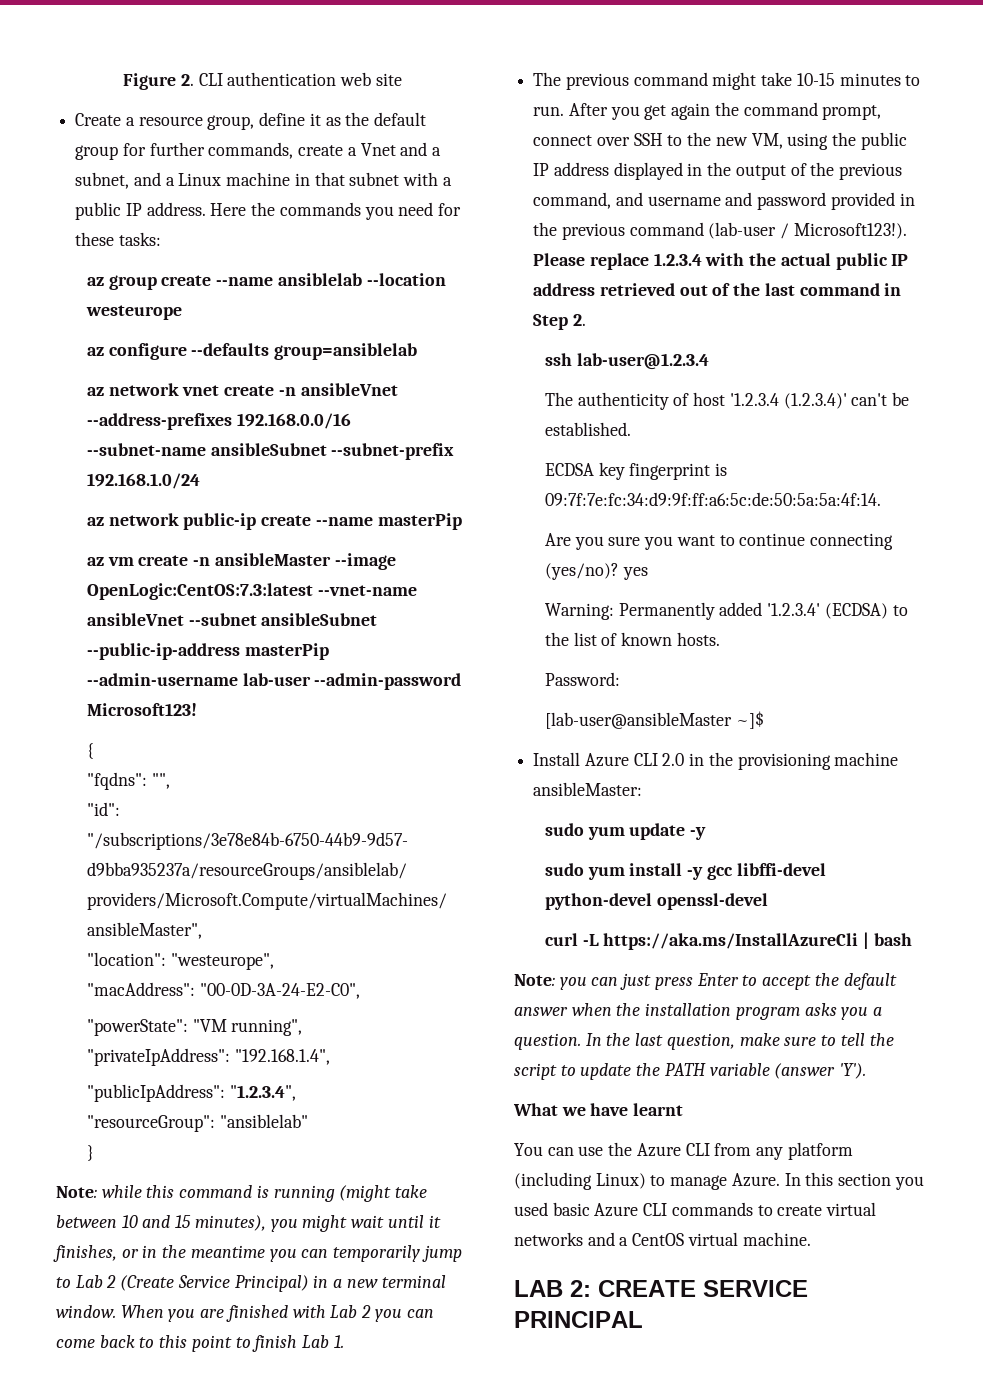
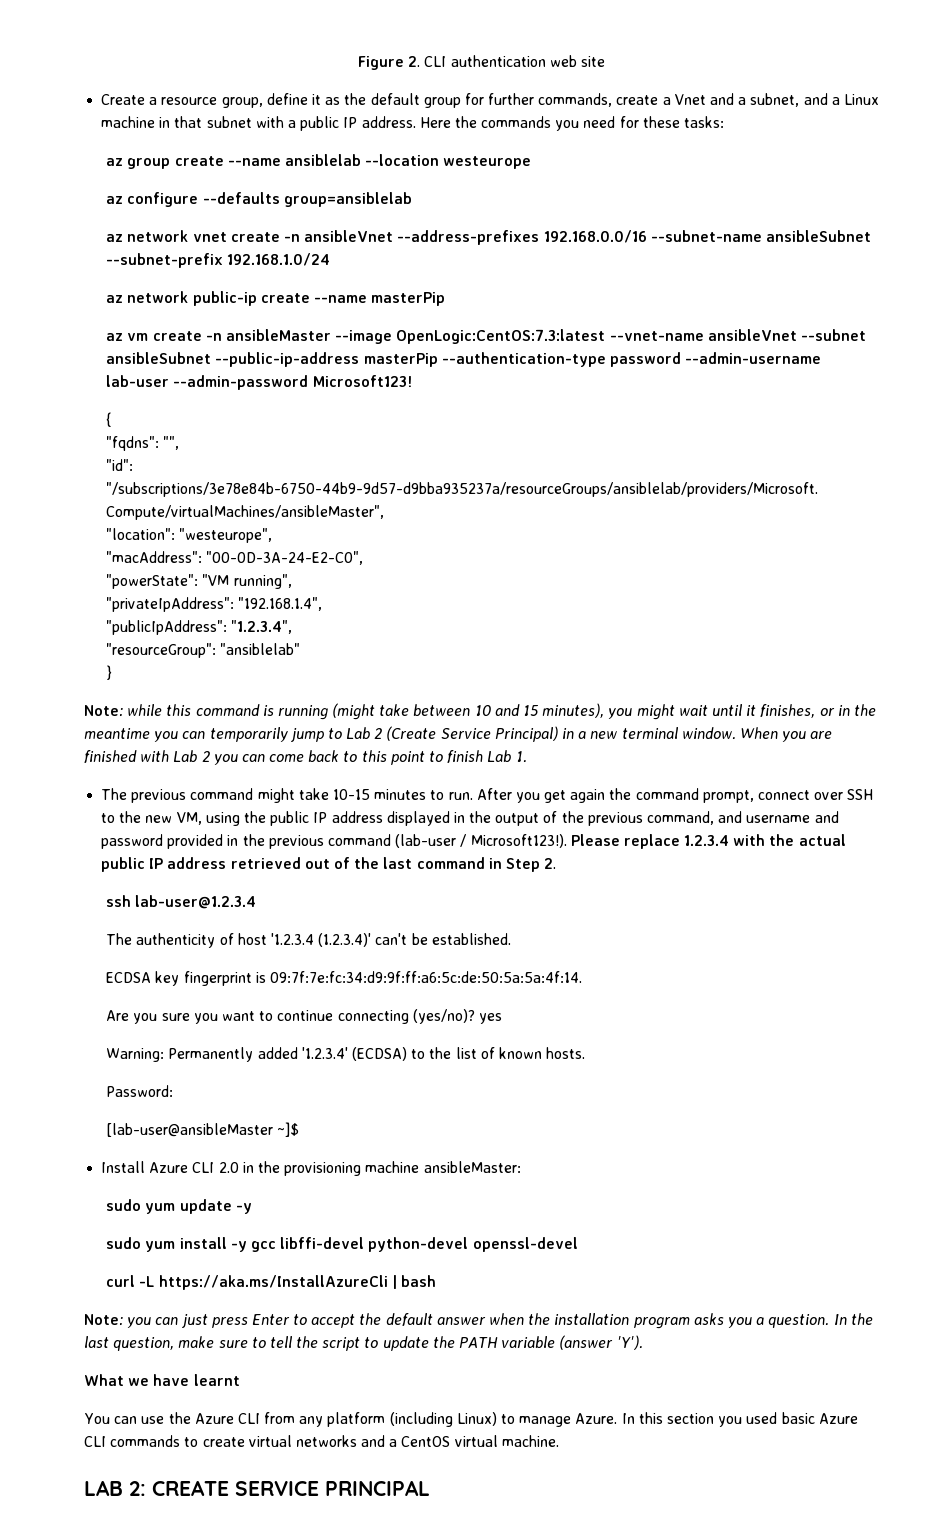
(329, 651) none -> [441,352,681,367] --authentication-type password

